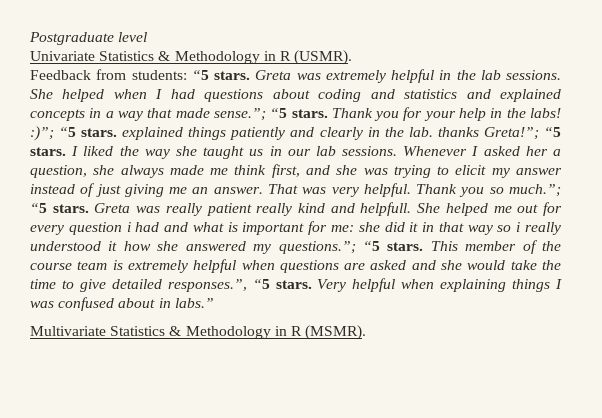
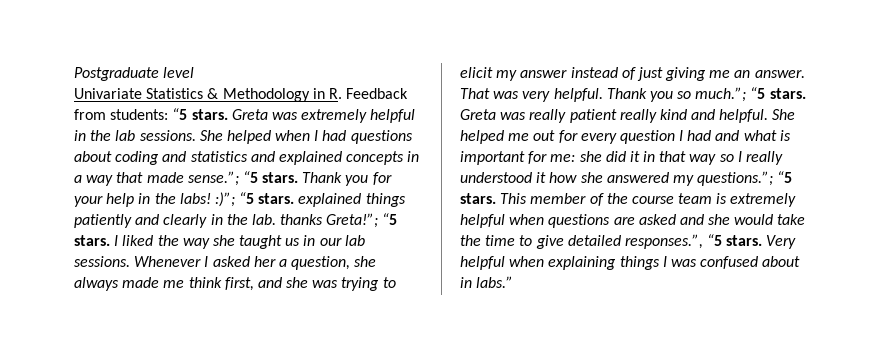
[279,50,353,65] R (USMR). // -> [328,88,342,99] R.
[360,202,412,216] helpfull. -> [719,109,769,123] helpful.
[126,222,131,232] i -> [679,130,684,141] I
[516,222,521,232] i -> [737,151,742,162] I
[30,325,367,340] // Multivariate Statistics & Methodology in R (MSMR). -> (514, 282) none

